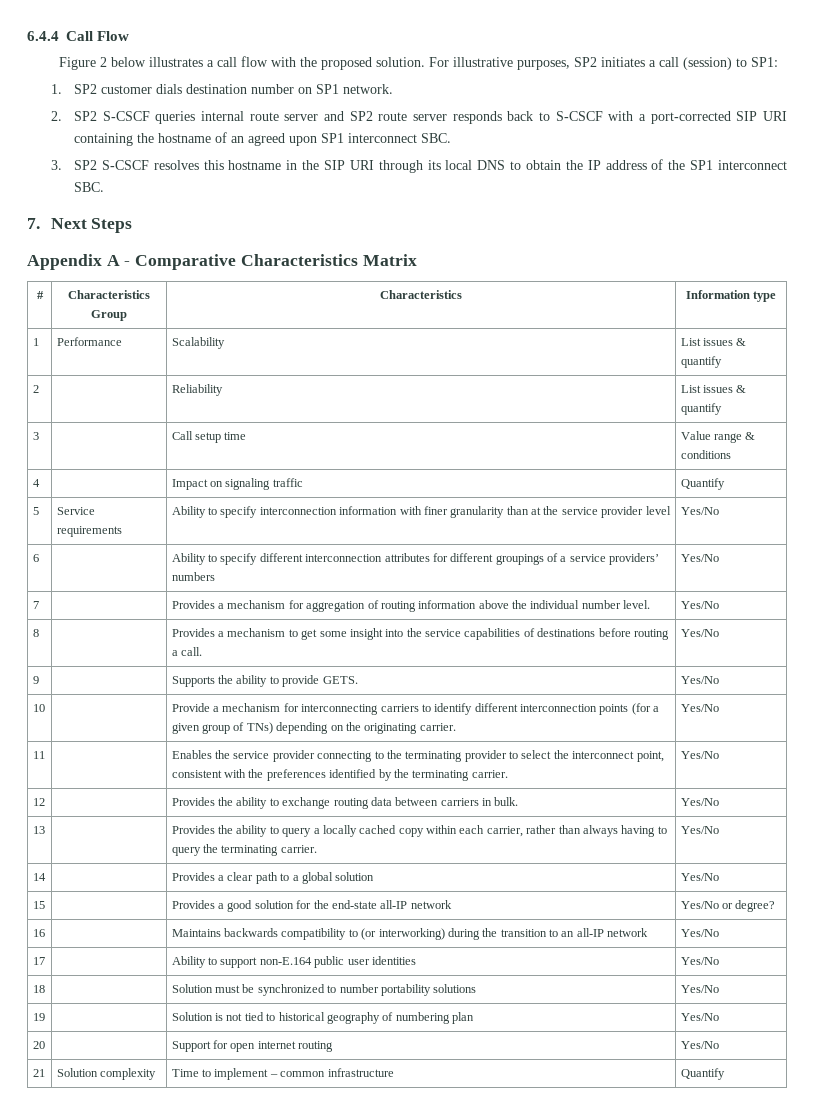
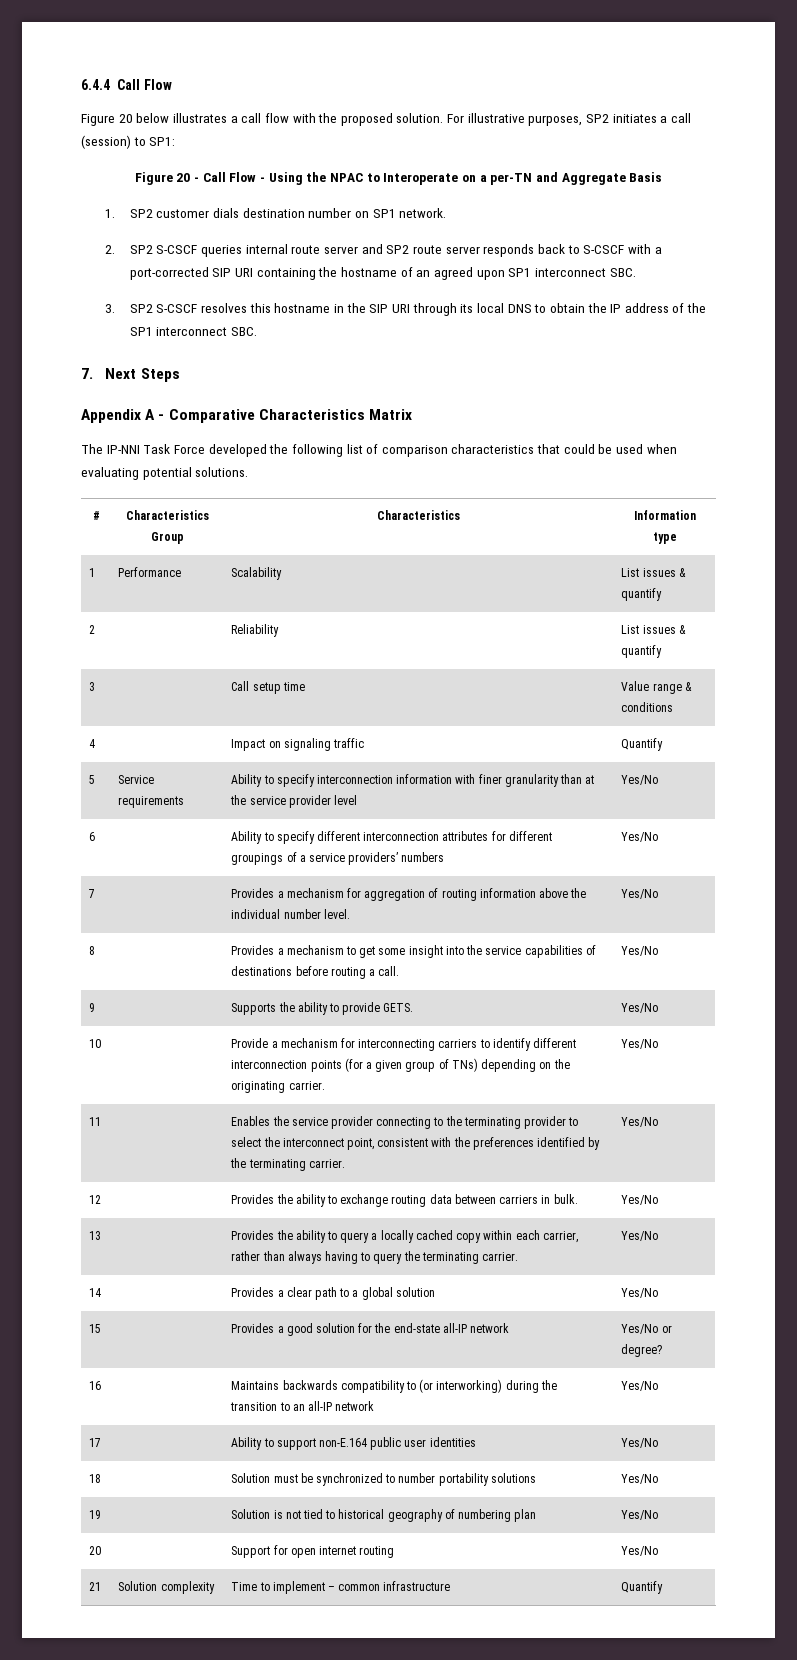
[100,57,108,67] 2 -> [118,114,133,123] 20
(779, 62) none -> [134,172,663,185] // Figure 20 - Call Flow - Using the NPAC to Interoperate on a per-TN and Aggregate Basis
(417, 260) none -> [81,444,677,457] [81,467,249,480] // The IP-NNI Task Force developed the following list of comparison characteristics that could be used when evaluating potential solutions.

